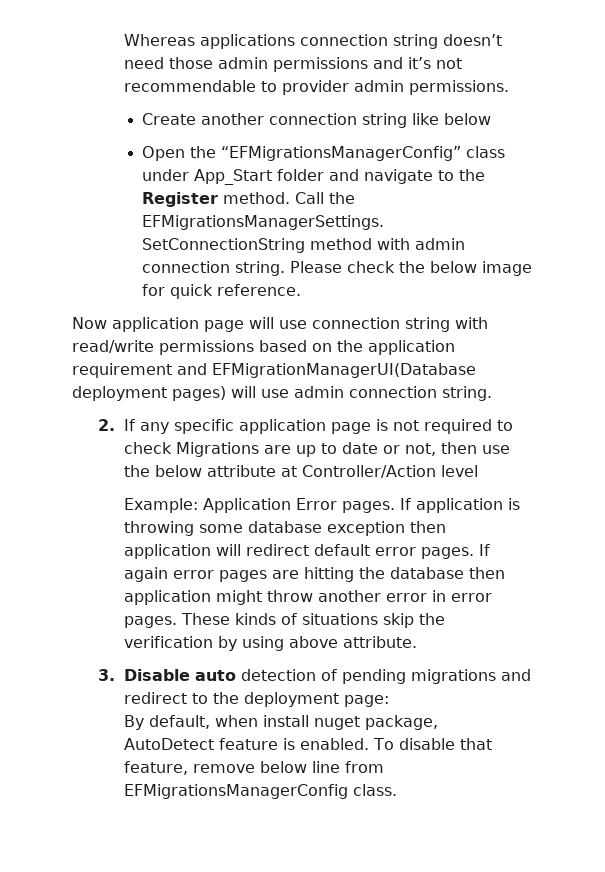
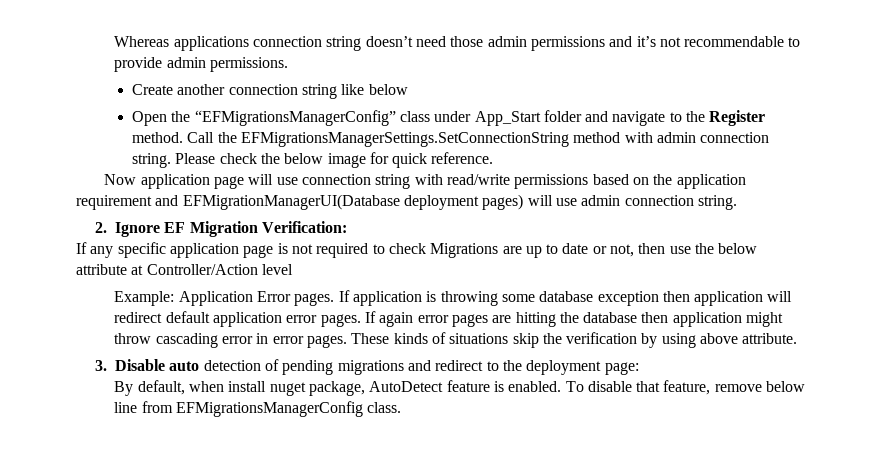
[282,80,350,95] provider -> [114,57,163,72] provide
(116, 425) none -> [115,221,348,237] Ignore EF Migration Verification: //
(371, 550) none -> [212,312,282,327] application
[318,590,382,602] another -> [155,333,218,348] cascading

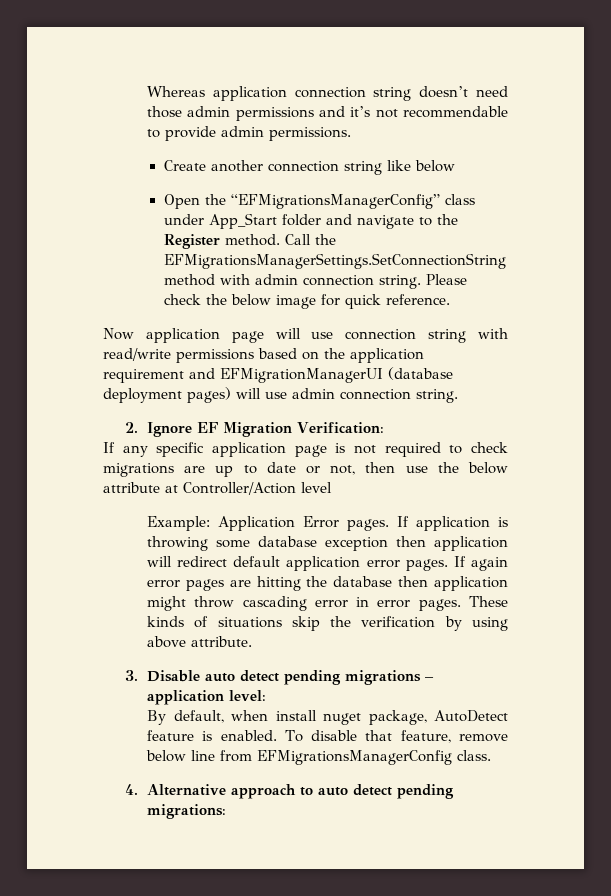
[173,36,249,51] applications -> [212,86,287,101] application
[182,194,400,210] EFMigrationManagerUI(Database -> [220,367,453,383] EFMigrationManagerUI (database
[430,243,499,258] Migrations -> [103,463,174,477] migrations
[203,359,639,375] detection of pending migrations and redirect to the deployment page: -> [240,670,435,685] [147,690,267,705] detect pending migrations – application level:
(402, 407) none -> [125,784,455,799] [147,804,227,819] // 4. Alternative approach to auto detect pending migrations:

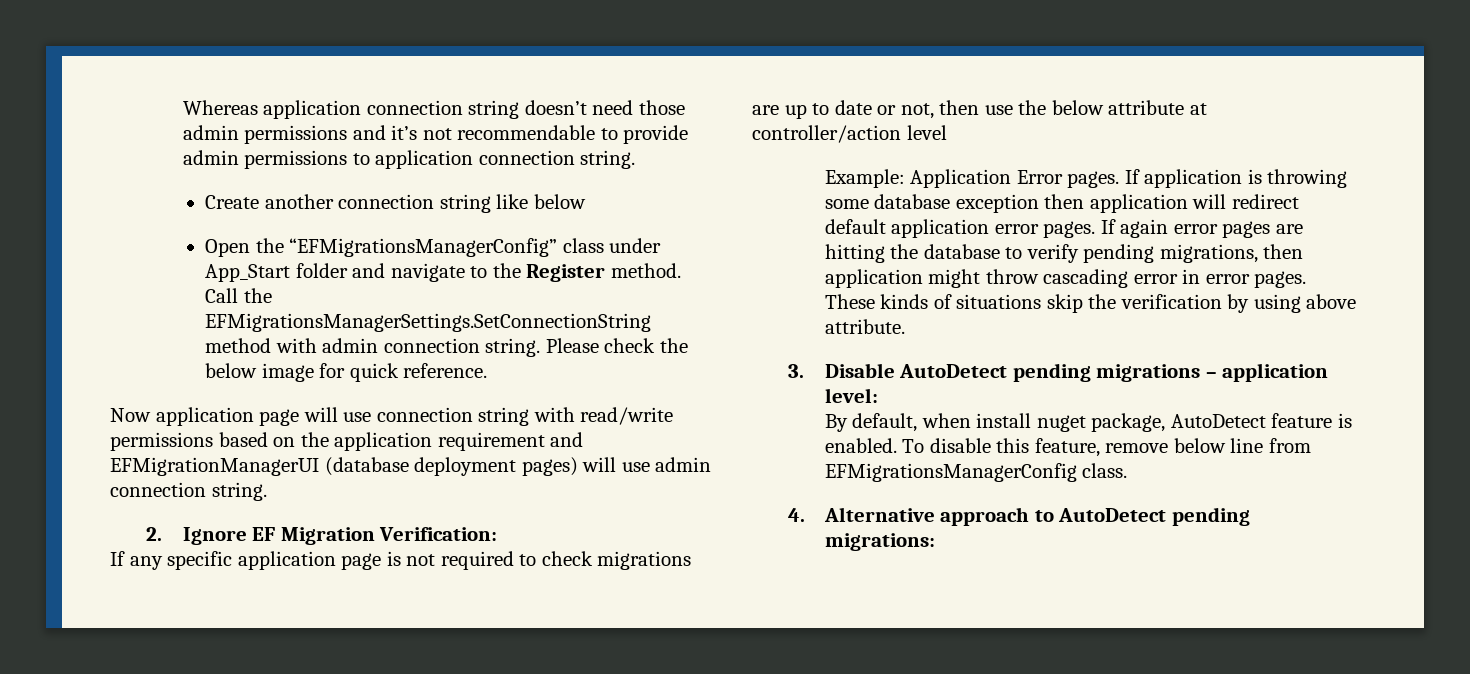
[269,127,352,141] permissions. -> [244,150,636,169] permissions to application connection string.
[183,482,296,495] Controller/Action -> [752,125,901,143] controller/action
(393, 581) none -> [1005,244,1258,263] to verify pending migrations,
[205,670,280,682] auto detect -> [899,364,1008,378] AutoDetect
[365,730,393,741] that -> [996,438,1030,453] this
[318,784,393,796] auto detect -> [1058,508,1167,522] AutoDetect

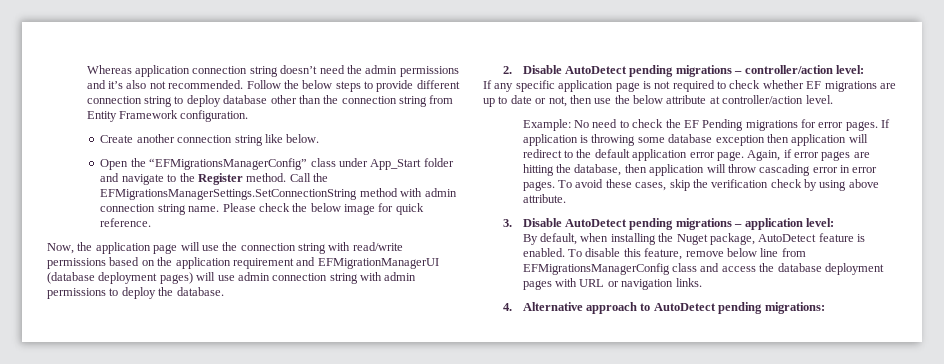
[638,100,685,115] those -> [346,65,362,74] the
[422,125,689,144] [182,150,636,169] not recommendable to provide admin permissions to application connection string. -> [126,80,460,92] [86,95,454,107] [86,110,249,122] also not recommended. Follow the below steps to provide different connection string to deploy database other than the connection string from Entity Framework configuration.
[533,194,586,209] below -> [286,134,320,143] below.
[485,338,541,357] string. -> [157,204,220,215] string name.
[110,408,151,422] Now -> [47,242,93,254] Now, the
(372, 417) none -> [222,242,238,251] the
[211,482,267,501] [146,527,498,545] string. // 2. Ignore EF Migration Verification: -> [329,272,417,284] [47,287,224,299] [502,65,864,77] string with admin permissions to deploy the database. // 2. Disable AutoDetect pending migrations – controller/action level:
(593, 558) none -> [762,80,822,89] whether EF
[906,125,947,140] level -> [805,95,833,104] level.
[910,169,1063,188] Application Error -> [574,119,844,131] No need to check the EF Pending migrations for error
(1299, 201) none -> [564,149,592,158] to the
[1043,219,1169,238] pages. If again -> [716,149,792,161] page. Again, if
[923,244,1304,263] [824,269,981,288] database to verify pending migrations, then application might -> [574,164,726,176] database, then application will
[824,294,1042,309] These kinds of situations -> [558,179,667,191] To avoid these cases,
(1222, 301) none -> [770,179,802,188] check
[976,413,1086,432] install nuget -> [610,233,708,245] installing the Nuget
[1082,463,1128,478] class. -> [672,263,884,275] [522,278,702,290] class and access the database deployment pages with URL or navigation links.

